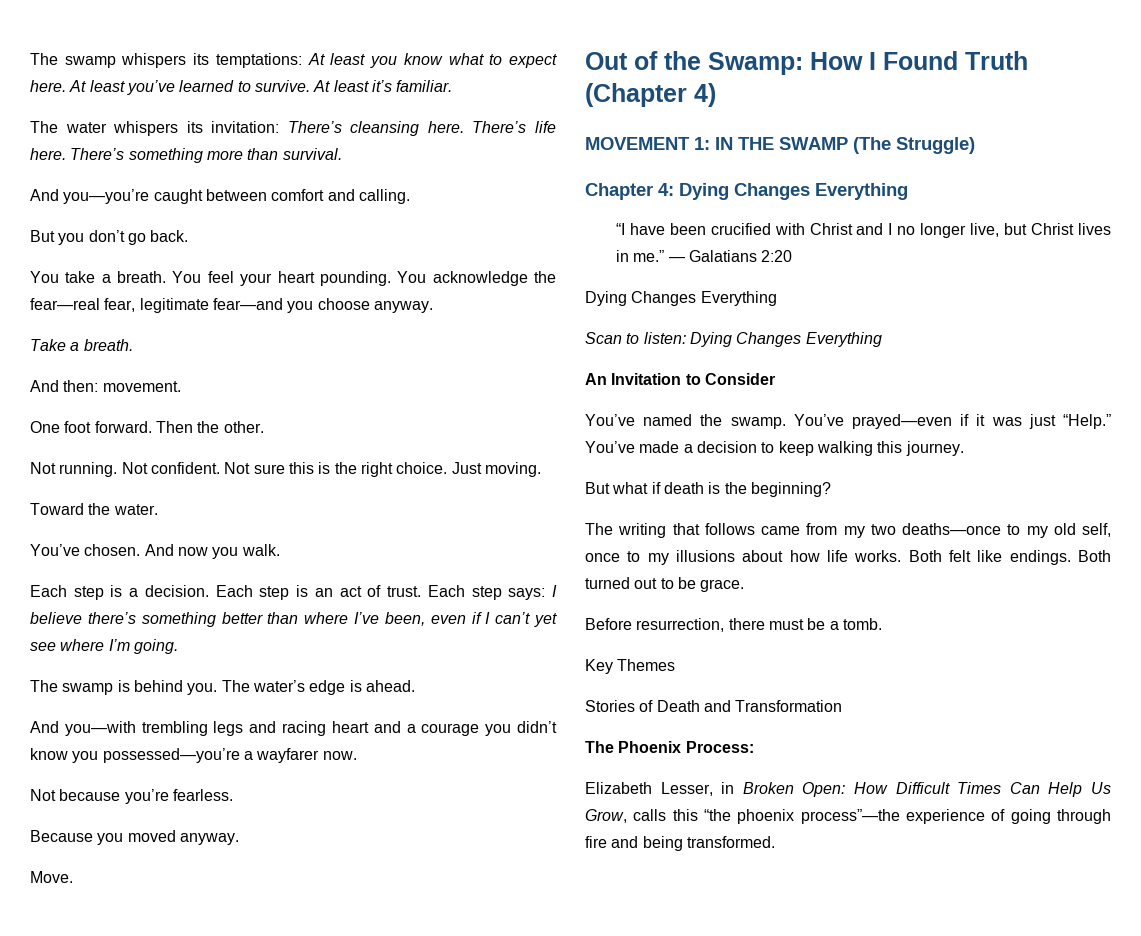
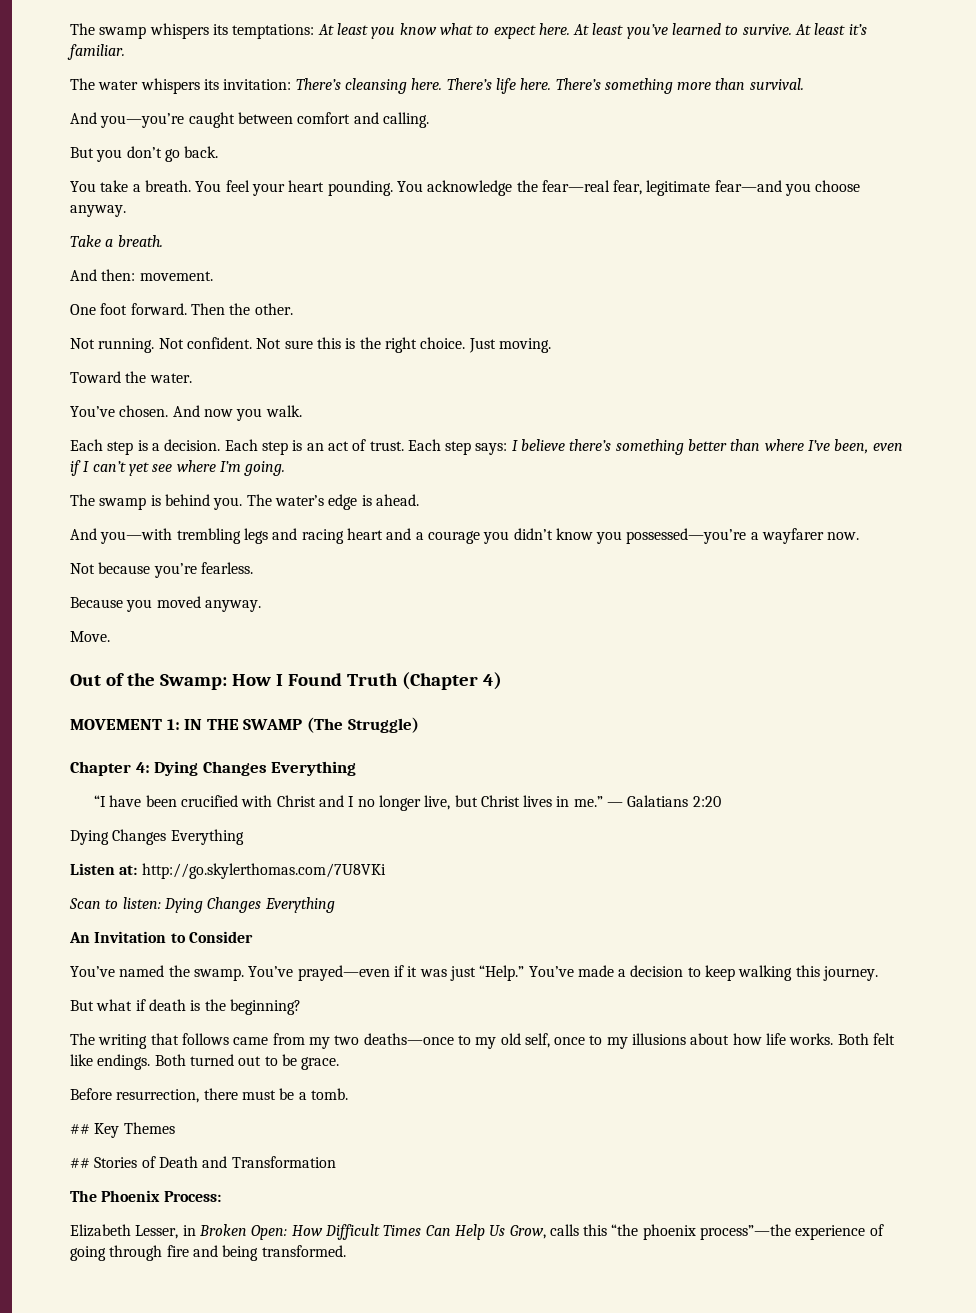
(777, 298) none -> [70,863,386,879] // Listen at: http://go.skylerthomas.com/7U8VKi
(882, 624) none -> [70,1124,90,1134] ##
(676, 665) none -> [70,1158,90,1168] ##

